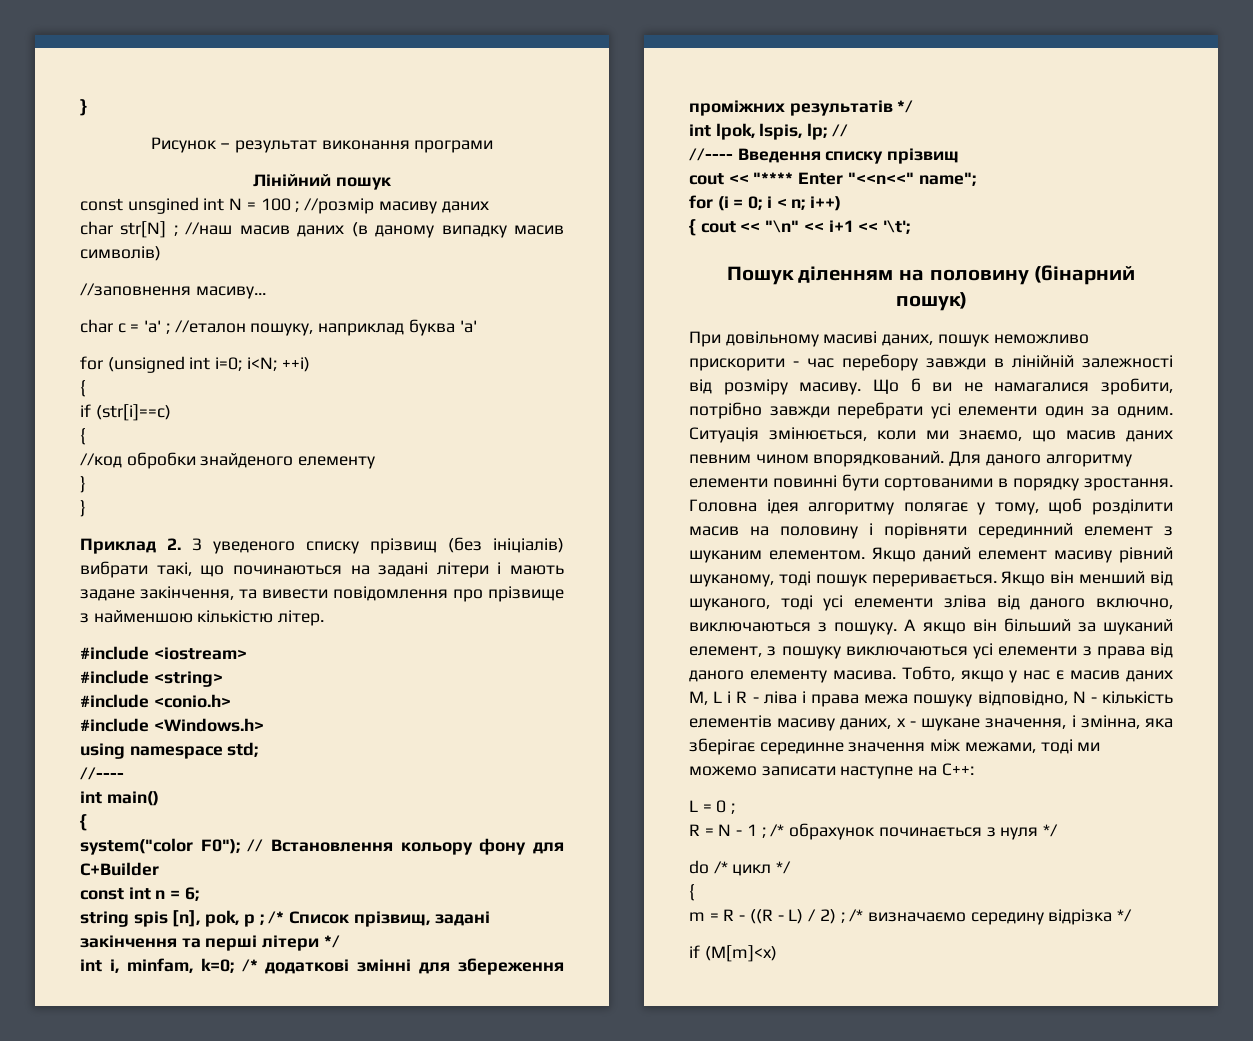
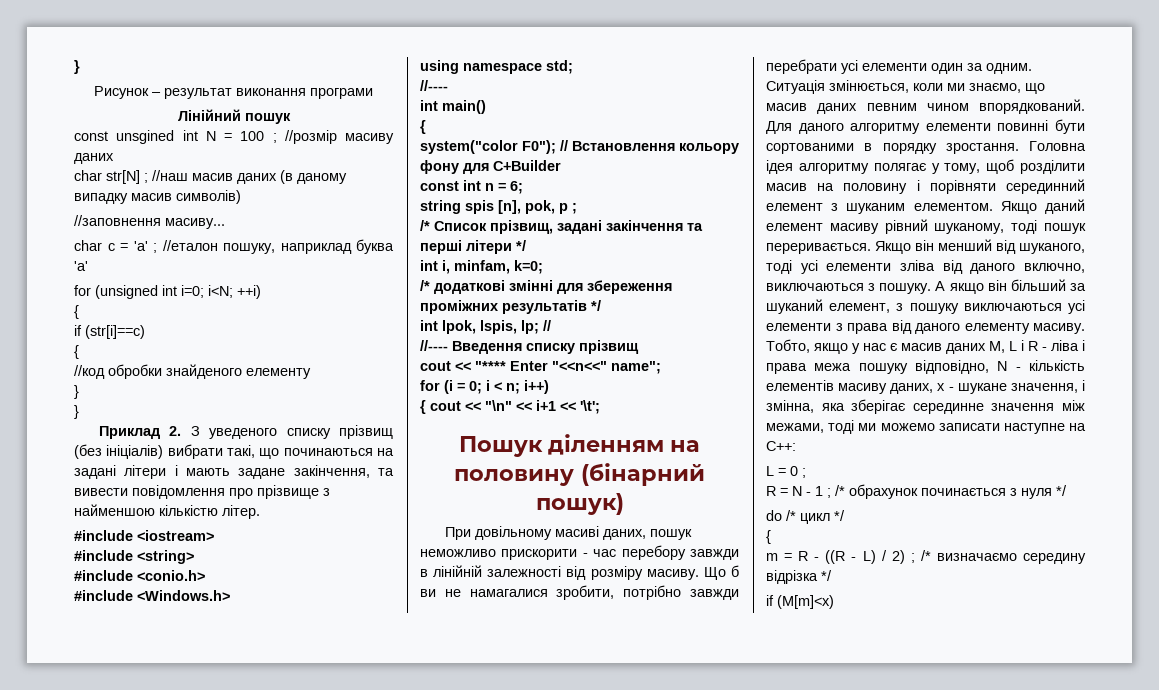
(264, 919) none -> (577, 208) //
(234, 965) none -> (543, 267) //
[832,670,896,680] масива. -> [1033,323,1085,334] масиву.

